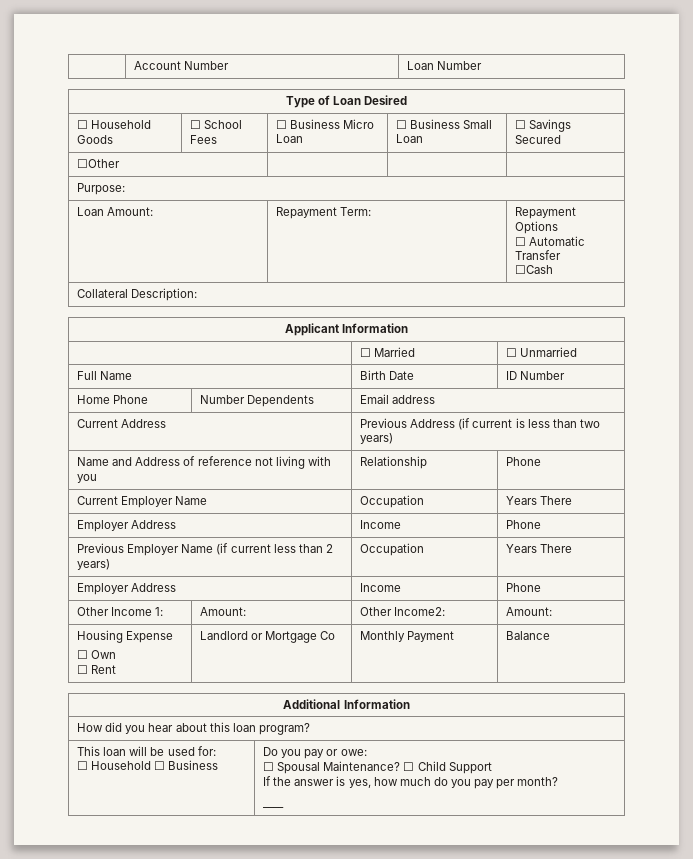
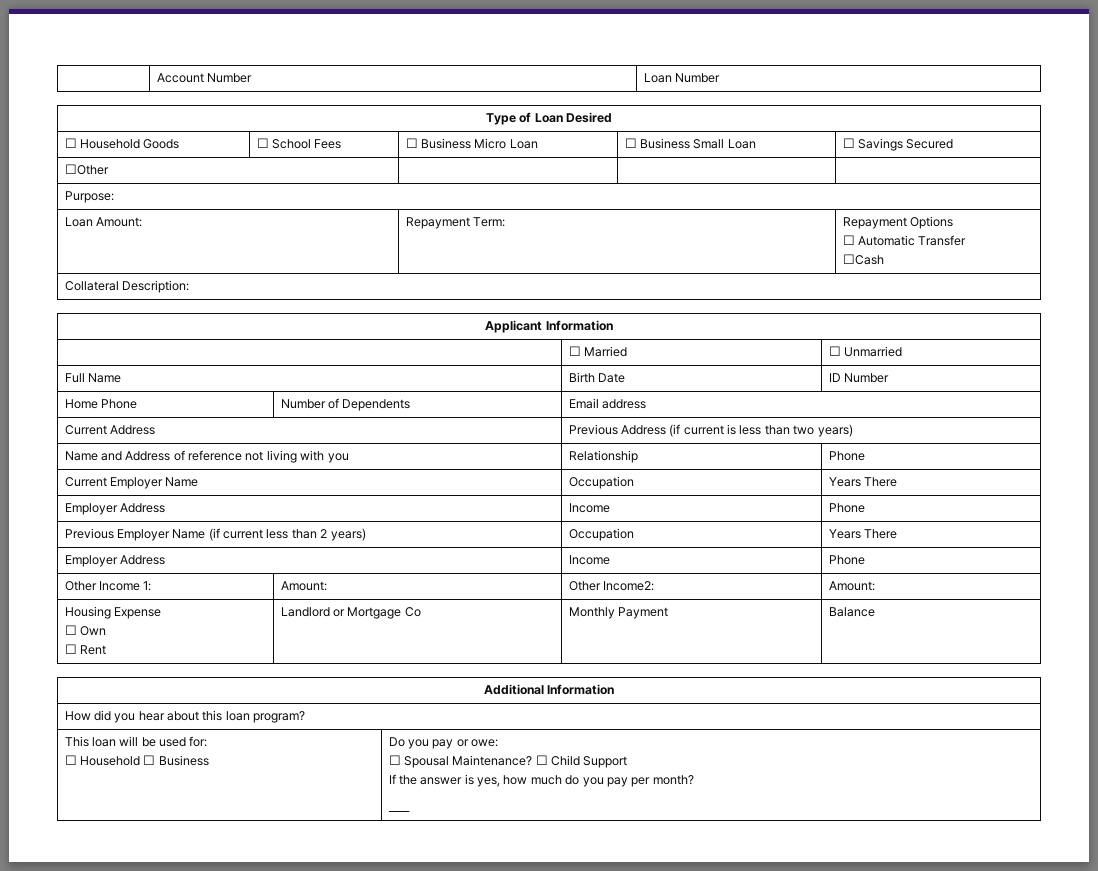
(246, 399) none -> [327,398,339,409] of

